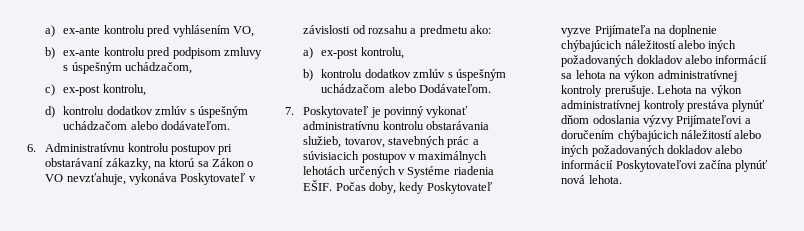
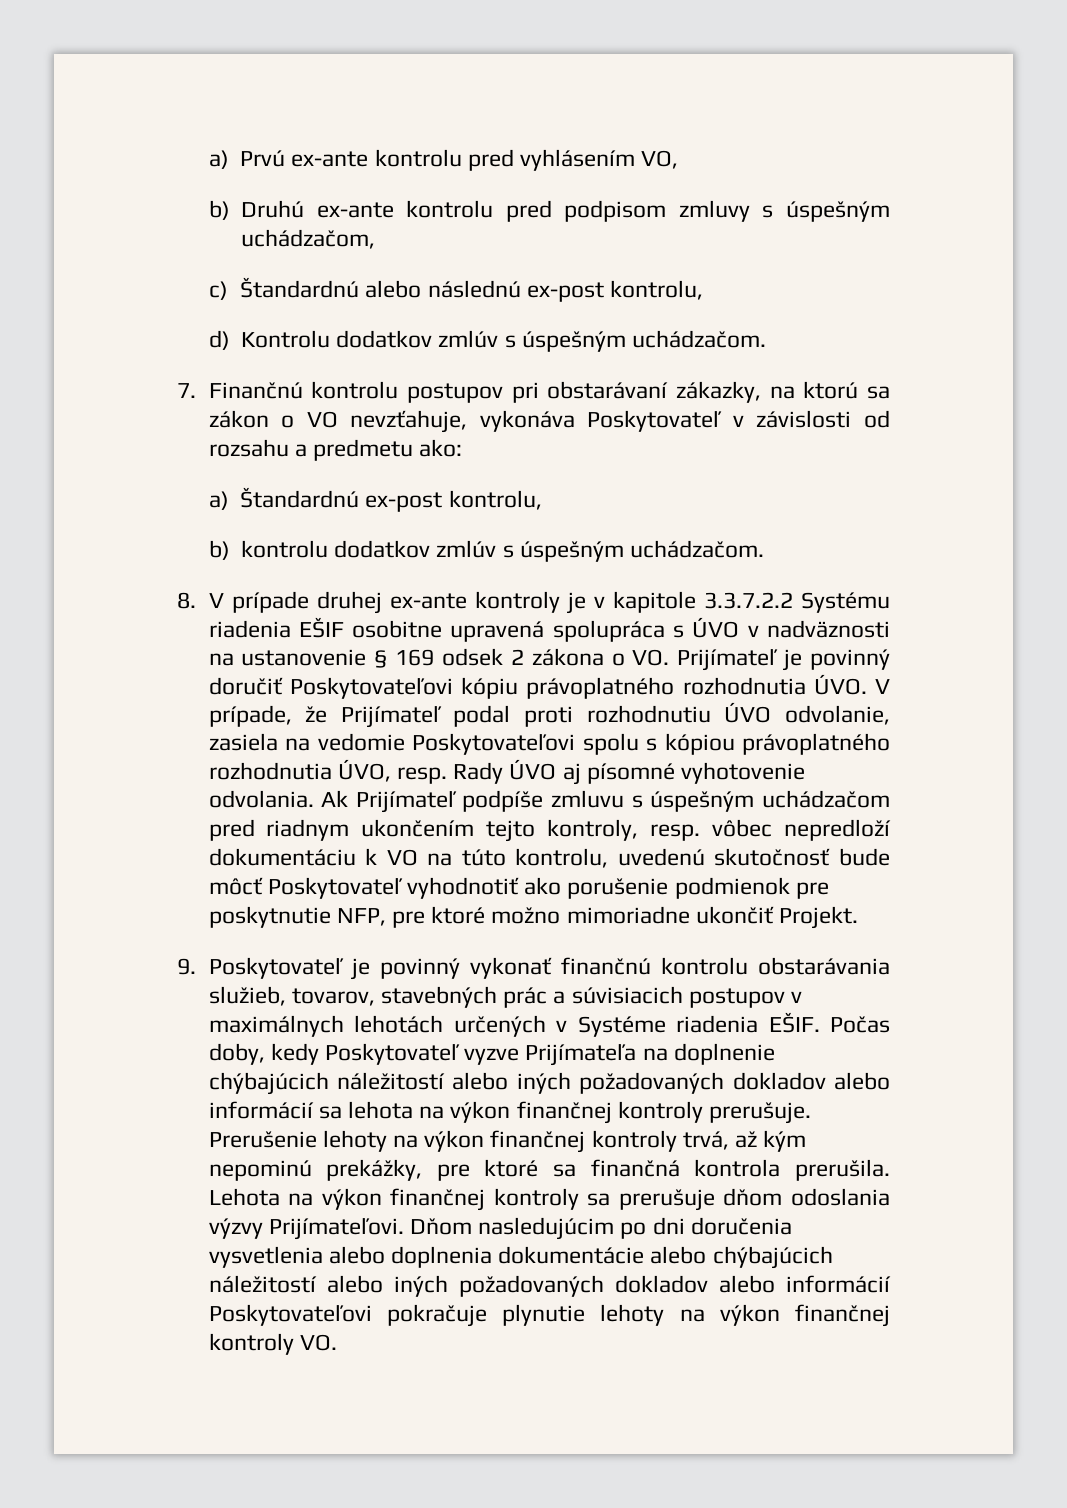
[45,25,56,37] a) -> [208,150,286,169] a) Prvú
(56, 53) none -> [241,200,305,218] Druhú
(56, 90) none -> [240,277,521,298] Štandardnú alebo následnú
[63,106,248,118] [63,121,231,130] [27,143,126,152] kontrolu dodatkov zmlúv s úspešným uchádzačom alebo dodávateľom. // 6. Administratívnu -> [241,330,767,352] [177,382,303,399] Kontrolu dodatkov zmlúv s úspešným uchádzačom. // 7. Finančnú
[212,158,246,167] Zákon -> [208,410,269,428] zákon
(314, 53) none -> [240,487,360,508] Štandardnú
[321,84,492,93] [285,107,294,115] uchádzačom alebo Dodávateľom. // 7. -> [630,540,765,558] [177,591,890,614] [208,617,890,642] [208,648,890,671] [208,674,890,699] [208,702,890,728] [208,733,890,755] [208,759,806,785] [208,790,890,813] [208,819,891,842] [208,848,890,868] [208,877,829,899] [208,906,859,929] [177,958,196,975] uchádzačom. // 8. V prípade druhej ex-ante kontroly je v kapitole 3.3.7.2.2 Systému riadenia EŠIF osobitne upravená spolupráca s ÚVO v nadväznosti na ustanovenie § 169 odsek 2 zákona o VO. Prijímateľ je povinný doručiť Poskytovateľovi kópiu právoplatného rozhodnutia ÚVO. V prípade, že Prijímateľ podal proti rozhodnutiu ÚVO odvolanie, zasiela na vedomie Poskytovateľovi spolu s kópiou právoplatného rozhodnutia ÚVO, resp. Rady ÚVO aj písomné vyhotovenie odvolania. Ak Prijímateľ podpíše zmluvu s úspešným uchádzačom pred riadnym ukončením tejto kontroly, resp. vôbec nepredloží dokumentáciu k VO na túto kontrolu, uvedenú skutočnosť bude môcť Poskytovateľ vyhodnotiť ako porušenie podmienok pre poskytnutie NFP, pre ktoré možno mimoriadne ukončiť Projekt. // 9.
[303,121,381,130] administratívnu -> [560,957,651,975] finančnú
[657,70,737,82] administratívnej -> [516,1101,612,1124] finančnej
[656,85,742,97] [561,100,766,112] [561,115,751,127] [561,130,615,139] Lehota na výkon administratívnej kontroly prestáva plynúť dňom odoslania výzvy Prijímateľovi a doručením -> [208,1130,807,1153] [208,1159,890,1181] [208,1188,890,1211] [208,1217,792,1240] [208,1246,707,1268] Prerušenie lehoty na výkon finančnej kontroly trvá, až kým nepominú prekážky, pre ktoré sa finančná kontrola prerušila. Lehota na výkon finančnej kontroly sa prerušuje dňom odoslania výzvy Prijímateľovi. Dňom nasledujúcim po dni doručenia vysvetlenia alebo doplnenia dokumentácie alebo
[698,160,769,172] [561,175,622,184] začína plynúť nová lehota. -> [386,1304,890,1327] [208,1333,337,1355] pokračuje plynutie lehoty na výkon finančnej kontroly VO.

